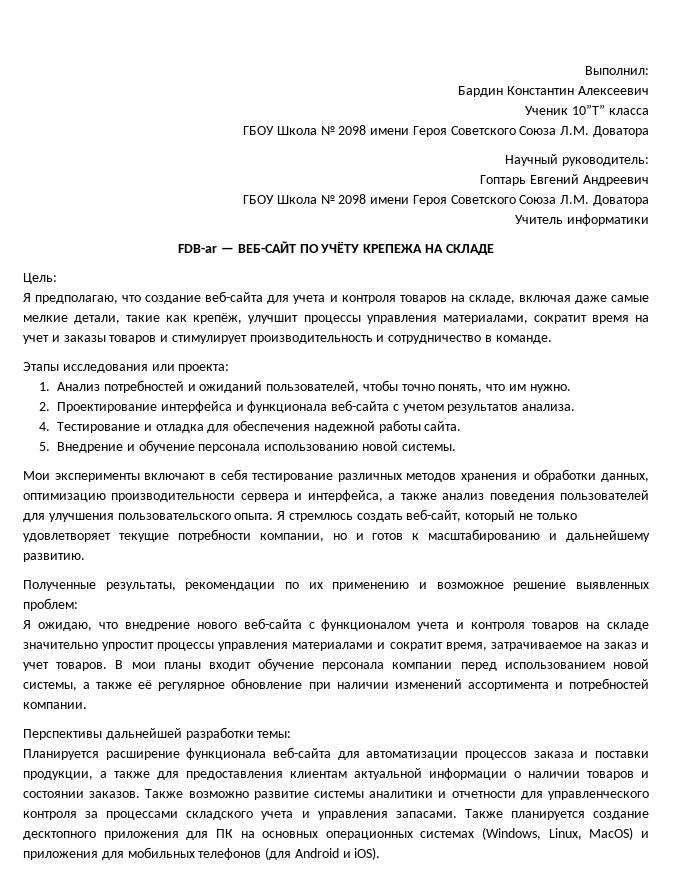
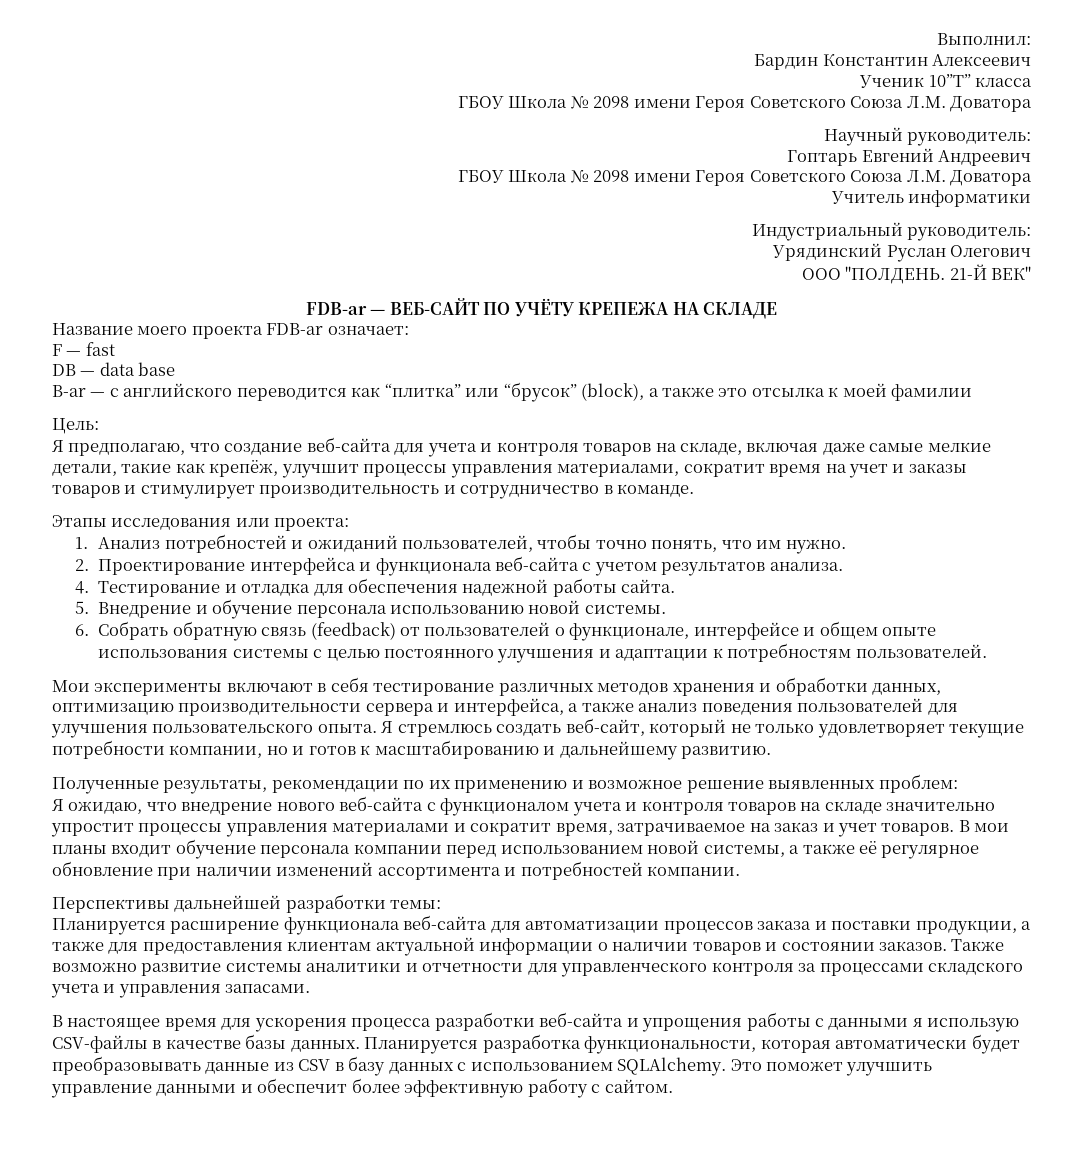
(649, 220) none -> [751,222,1031,241] [772,243,1031,262] [801,264,1031,284] // Индустриальный руководитель: // Урядинский Руслан Олегович // ООО "ПОЛДЕНЬ. 21-Й ВЕК"
(494, 249) none -> [52,323,409,339] [52,342,115,356] [52,362,176,376] [52,382,973,402] // Название моего проекта FDB-ar означает: // F — fast // DB — data base // B-ar — с английского переводится как “плитка” или “брусок” (block), а также это отсылка к моей фамилии
(456, 447) none -> [75,621,937,641] [98,643,987,663] // 6. Собрать обратную связь (feedback) от пользователей о функционале, интерфейсе и общем опыте использования системы с целью постоянного улучшения и адаптации к потребностям пользователей.
[464,809,650,820] [23,827,649,840] [23,847,381,860] Также планируется создание десктопного приложения для ПК на основных операционных системах (Windows, Linux, MacOS) и приложения для мобильных телефонов (для Android и iOS). -> [52,1012,1020,1032] [52,1034,1020,1054] [52,1056,933,1076] [51,1078,673,1098] // В настоящее время для ускорения процесса разработки веб-сайта и упрощения работы с данными я использую CSV-файлы в качестве базы данных. Планируется разработка функциональности, которая автоматически будет преобразовывать данные из CSV в базу данных с использованием SQLAlchemy. Это поможет улучшить управление данными и обеспечит более эффективную работу с сайтом.

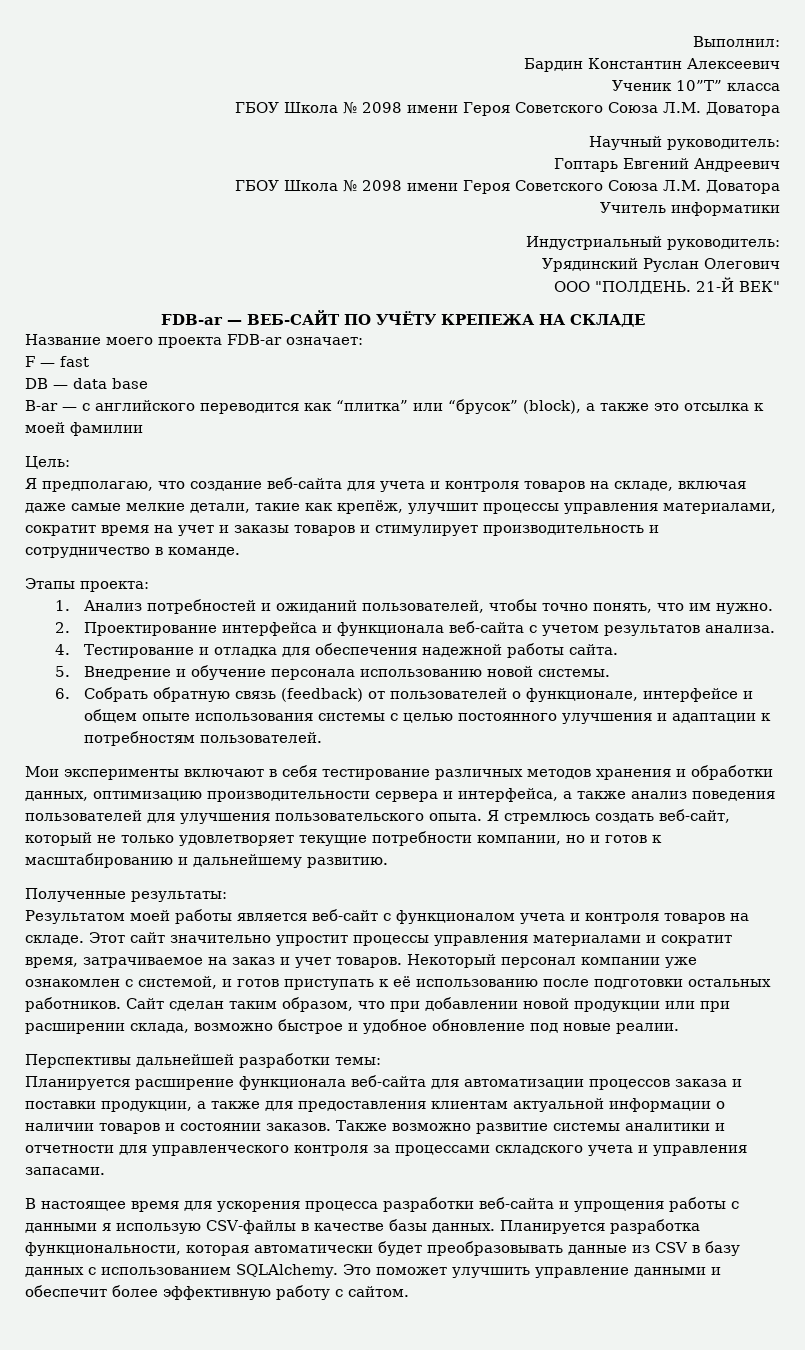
[111,518,270,530] исследования или -> (75, 583) none
[163,774,958,794] [52,796,424,815] результаты, рекомендации по их применению и возможное решение выявленных проблем: // Я ожидаю, что внедрение нового веб-сайта -> [131,891,227,902] [25,909,378,924] результаты: // Результатом моей работы является веб-сайт
[824,801,882,814] складе -> [25,932,165,945] складе. Этот сайт
[958,820,1010,832] [52,839,980,859] [52,861,741,880] В мои планы входит обучение персонала компании перед использованием новой системы, а также её регулярное обновление при наличии изменений ассортимента и потребностей компании. -> [407,954,697,968] [25,976,771,990] [25,997,730,1012] [25,1019,679,1034] Некоторый персонал компании уже ознакомлен с системой, и готов приступать к её использованию после подготовки остальных работников. Сайт сделан таким образом, что при добавлении новой продукции или при расширении склада, возможно быстрое и удобное обновление под новые реалии.

